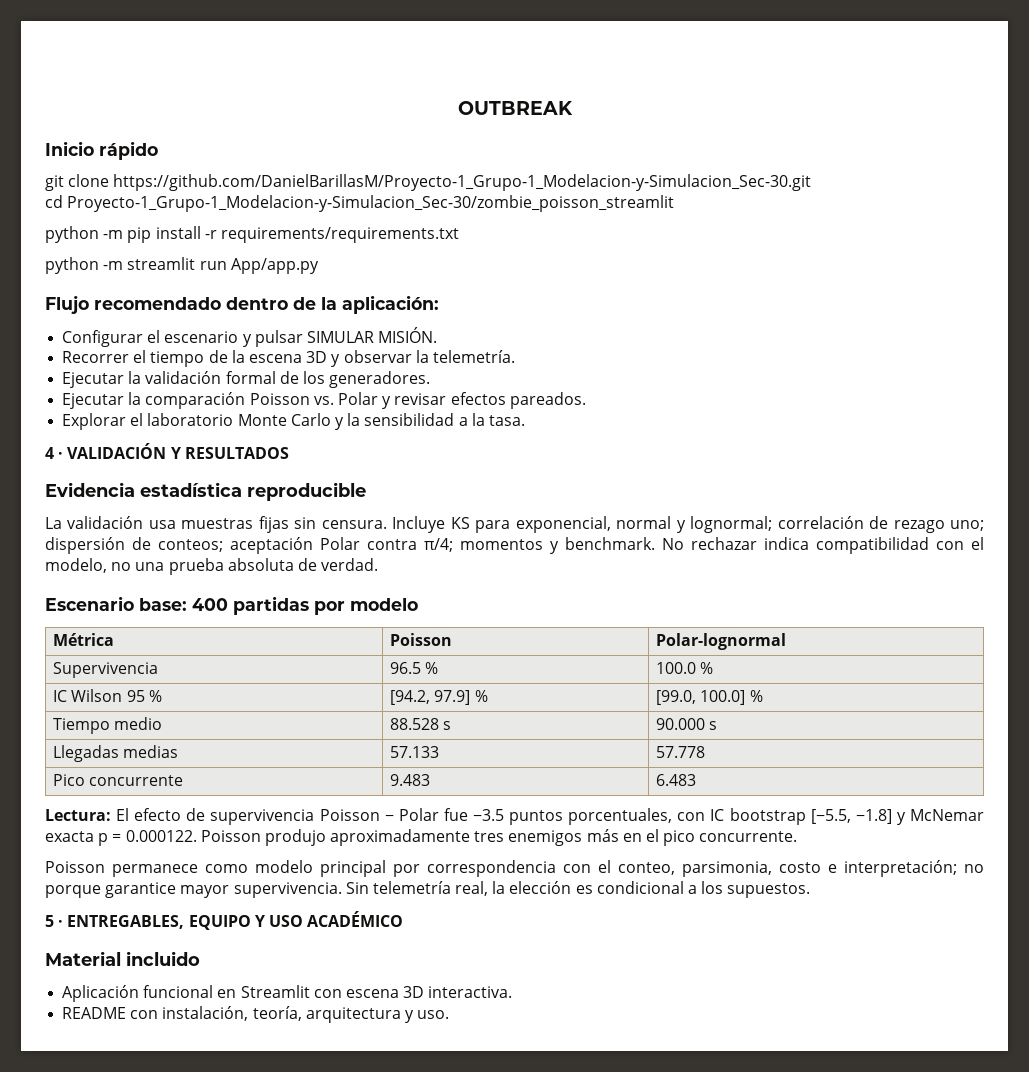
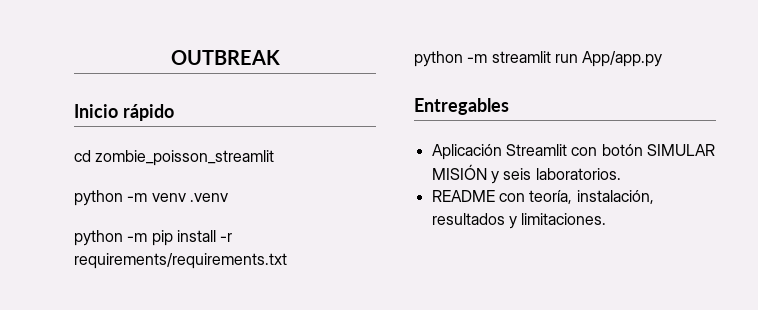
[45,174,812,191] [45,195,675,212] git clone https://github.com/DanielBarillasM/Proyecto-1_Grupo-1_Modelacion-y-Simulacion_Sec-30.git // cd Proyecto-1_Grupo-1_Modelacion-y-Simulacion_Sec-30/zombie_poisson_streamlit -> [74,150,275,166] [74,190,228,206] cd zombie_poisson_streamlit // python -m venv .venv
[45,295,439,314] [62,327,438,347] [62,350,515,367] [62,371,431,388] [62,392,586,409] [62,413,525,430] [45,443,289,459] [45,482,366,501] [45,516,985,533] [45,537,984,554] [45,558,379,575] [45,596,418,615] [53,633,115,646] [390,633,453,646] [656,633,787,650] [53,662,159,678] [390,662,439,674] [656,662,714,674] [53,689,162,702] [390,690,488,705] [656,690,763,705] [53,717,163,734] [390,718,452,730] [656,718,718,730] [53,745,179,762] [390,746,440,758] [656,746,706,758] [53,774,184,786] [390,774,431,786] [656,774,697,786] [45,808,984,825] [45,829,798,846] [45,860,984,877] [45,881,811,898] [45,911,404,930] [45,951,200,966] [62,985,513,1002] [62,1006,450,1023] Flujo recomendado dentro de la aplicación: // Configurar el escenario y pulsar SIMULAR MISIÓN. // Recorrer el tiempo de la escena 3D y observar la telemetría. // Ejecutar la validación formal de los generadores. // Ejecutar la comparación Poisson vs. Polar y revisar efectos pareados. // Explorar el laboratorio Monte Carlo y la sensibilidad a la tasa. // 4 · VALIDACIÓN Y RESULTADOS // Evidencia estadística reproducible // La validación usa muestras fijas sin censura. Incluye KS para exponencial, normal y lognormal; correlación de rezago uno; dispersión de conteos; aceptación Polar contra π/4; momentos y benchmark. No rechazar indica compatibilidad con el modelo, no una prueba absoluta de verdad. // Escenario base: 400 partidas por modelo // Métrica | Poisson | Polar-lognormal // Supervivencia | 96.5 % | 100.0 % // IC Wilson 95 % | [94.2, 97.9] % | [99.0, 100.0] % // Tiempo medio | 88.528 s | 90.000 s // Llegadas medias | 57.133 | 57.778 // Pico concurrente | 9.483 | 6.483 // Lectura: El efecto de supervivencia Poisson − Polar fue −3.5 puntos porcentuales, con IC bootstrap [−5.5, −1.8] y McNemar exacta p = 0.000122. Poisson produjo aproximadamente tres enemigos más en el pico concurrente. // Poisson permanece como modelo principal por correspondencia con el conteo, parsimonia, costo e interpretación; no porque garantice mayor supervivencia. Sin telemetría real, la elección es condicional a los supuestos. // 5 · ENTREGABLES, EQUIPO Y USO ACADÉMICO // Material incluido // Aplicación funcional en Streamlit con escena 3D interactiva. // README con instalación, teoría, arquitectura y uso. -> [414,98,509,115] [431,144,715,160] [431,164,621,184] [431,190,654,204] [431,213,607,229] Entregables // Aplicación Streamlit con botón SIMULAR MISIÓN y seis laboratorios. // README con teoría, instalación, resultados y limitaciones.

